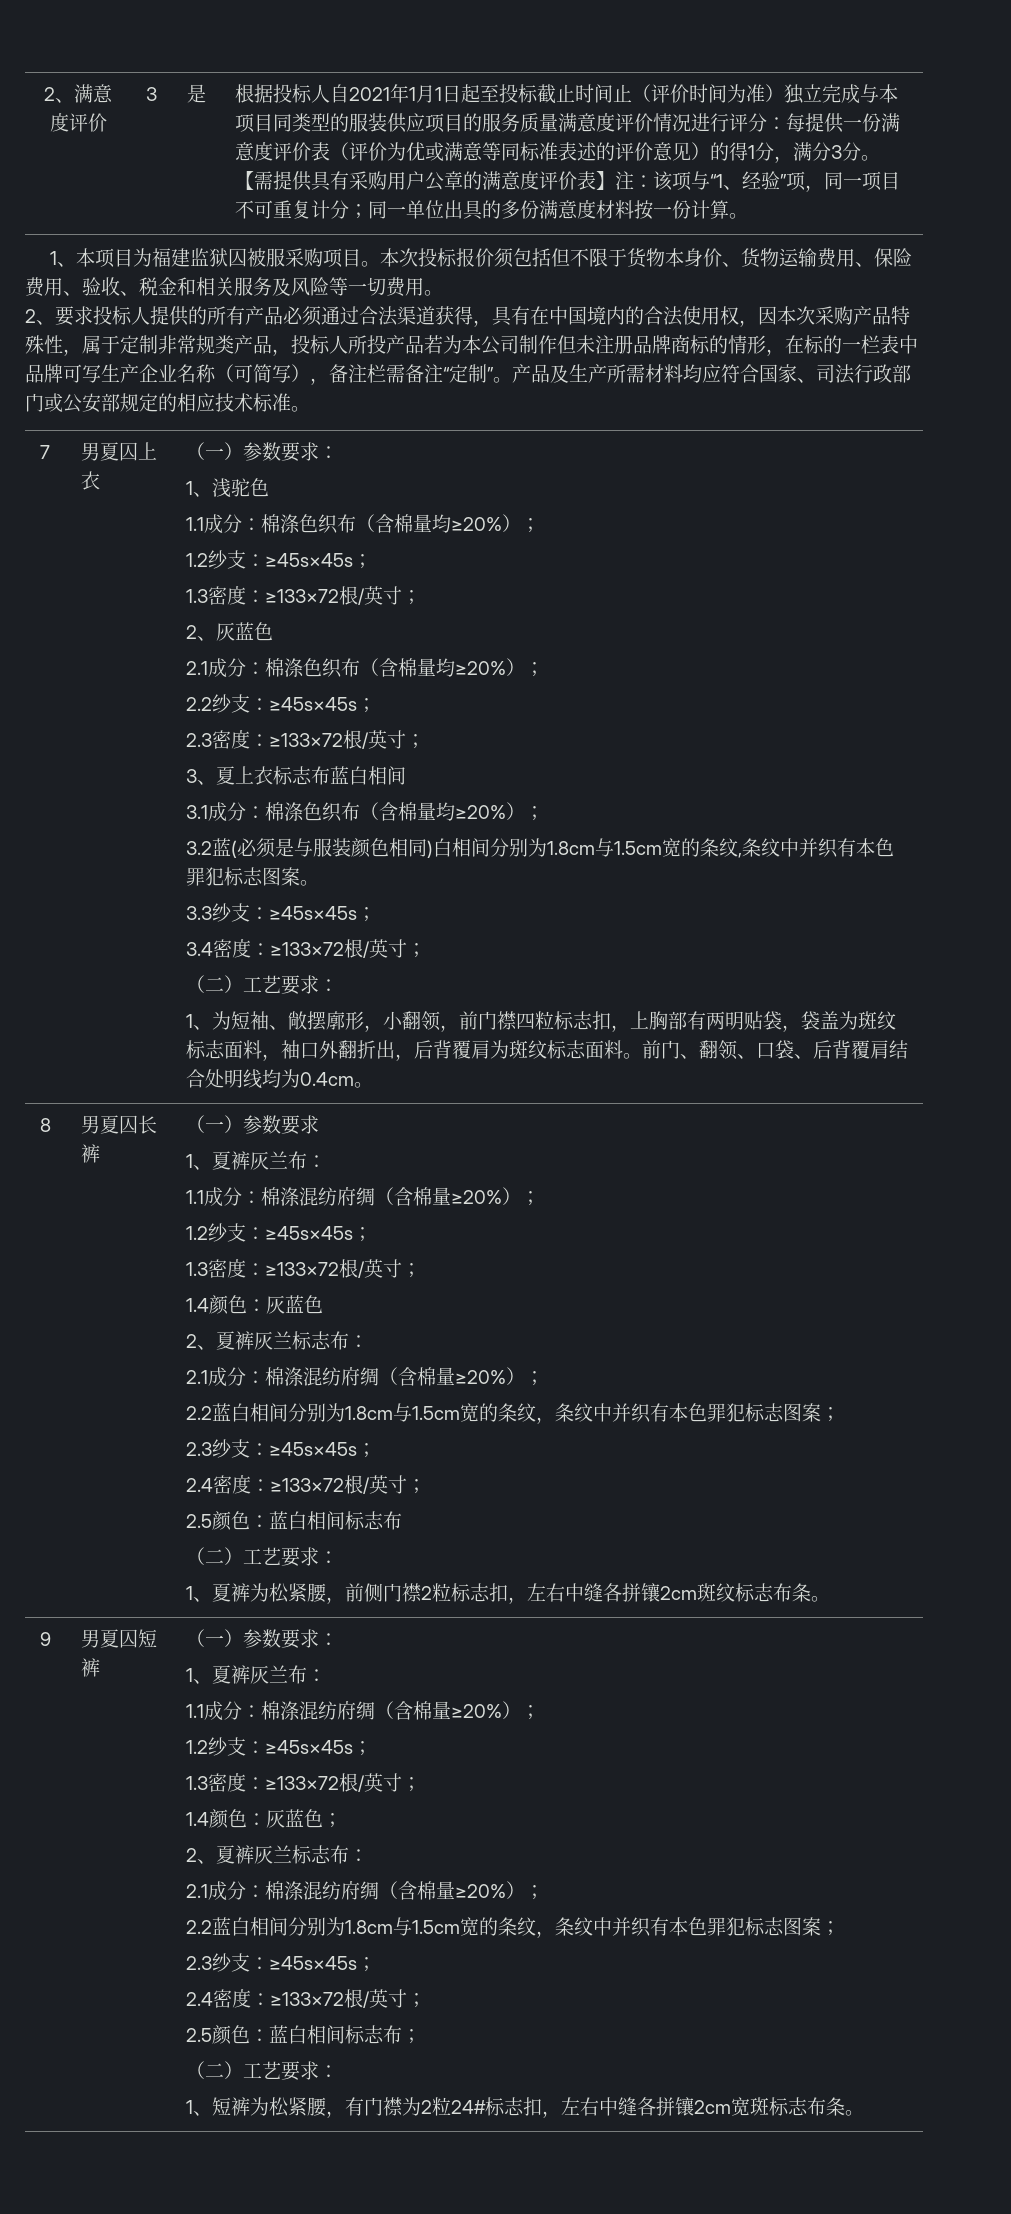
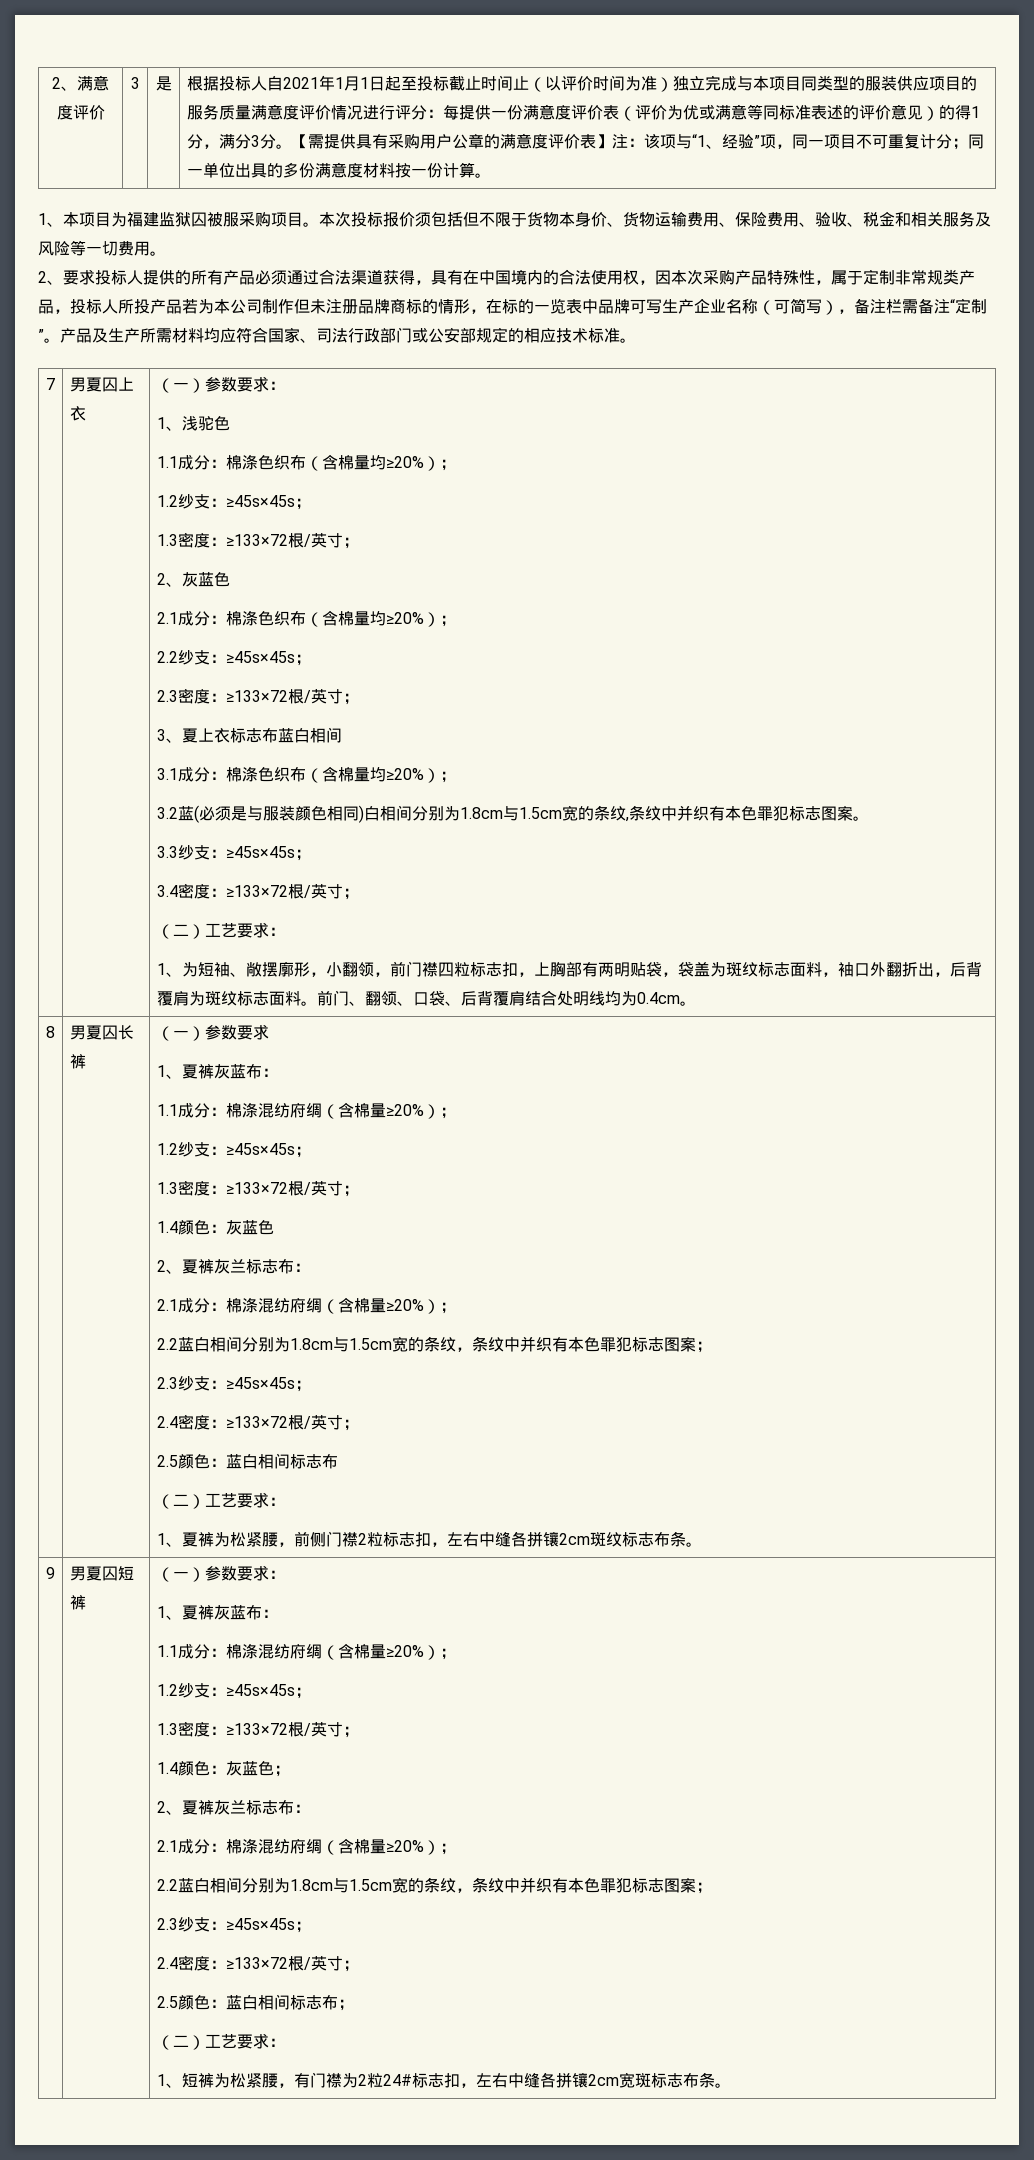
(651, 93) none -> [544,76,561,91] 以
[861,335,880,354] 栏 -> [550,298,566,314] 览
[268,1151,288,1169] 兰 -> [229,1064,246,1079] 蓝
[268,1665,288,1683] 兰 -> [229,1605,246,1620] 蓝

